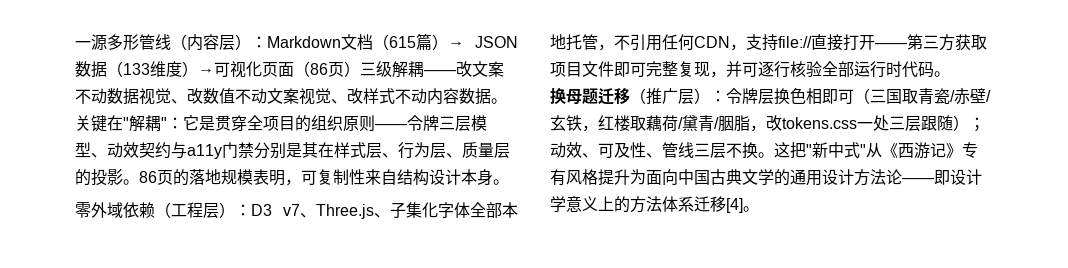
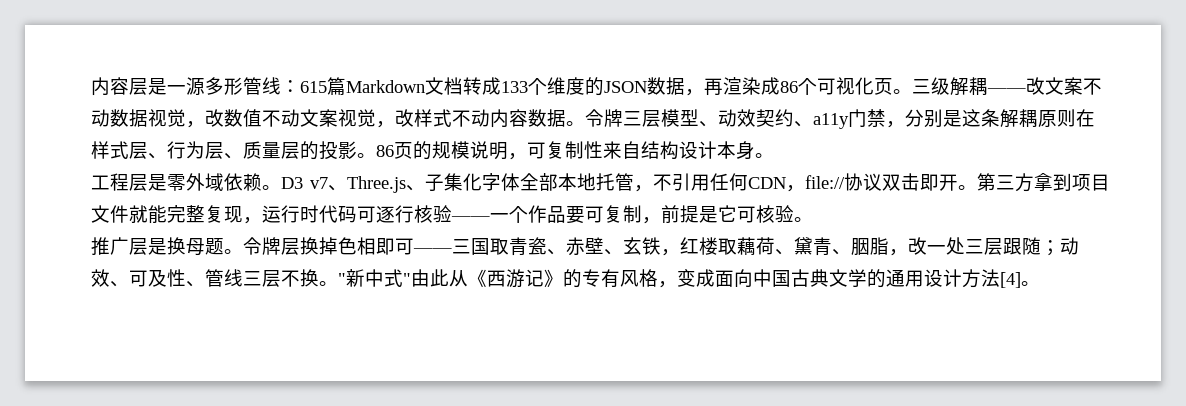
(75, 44) none -> [91,77,167,96] 内容层是
[171,33,518,51] [75,61,360,78] （内容层）：Markdown文档（615篇）→ JSON数据（133维度）→可视化页面（86页） -> [281,77,912,96] ：615篇Markdown文档转成133个维度的JSON数据，再渲染成86个可视化页。
[171,99,187,104] 、 -> [186,121,205,128] ，
[331,99,347,104] 、 -> [376,121,395,128] ，
[75,115,407,132] 关键在"解耦"：它是贯穿全项目的组织原则—— -> (585, 123) none
[171,142,187,159] 与 -> [794,121,813,127] 、
[254,142,318,159] 分别是其 -> [886,109,1076,128] ，分别是这条解耦原则
[189,169,269,185] 落地规模表 -> [432,141,489,159] 规模说
(509, 182) none -> [91,173,167,191] 工程层是
[155,202,251,218] （工程层）： -> [262,185,281,190] 。
[746,34,987,51] 支持file://直接打开——第三方获取 -> [805,173,1072,192] file://协议双击即开。第三方拿到
[614,62,646,77] 即可 -> [129,205,167,224] 就能
[726,61,950,78] [550,88,726,105] 并可逐行核验全部运行时代码。 // 换母题迁移（推广层）： -> [262,205,813,224] [91,237,243,256] 运行时代码可逐行核验——一个作品要可复制，前提是它可核验。 // 推广层是换母题。
(790, 96) none -> [319,237,338,255] 掉
[854,88,870,104] （ -> [413,248,452,253] ——
[950,88,991,105] /赤壁/ -> [547,237,623,256] 、赤壁、
[678,115,719,132] /黛青/ -> [775,237,851,256] 、黛青、
[782,117,857,129] tokens.css -> (927, 246) none
[953,115,969,131] ） -> (1041, 246) none
[774,142,806,159] 这把 -> (338, 283) none
(866, 150) none -> [411,269,449,287] 由此
(962, 150) none -> [563,269,582,288] 的
[598,169,646,186] 提升为 -> [658,269,715,288] ，变成
[886,169,982,185] [550,196,726,213] 论——即设计学意义上的方法体系迁移 -> (1000, 278) none

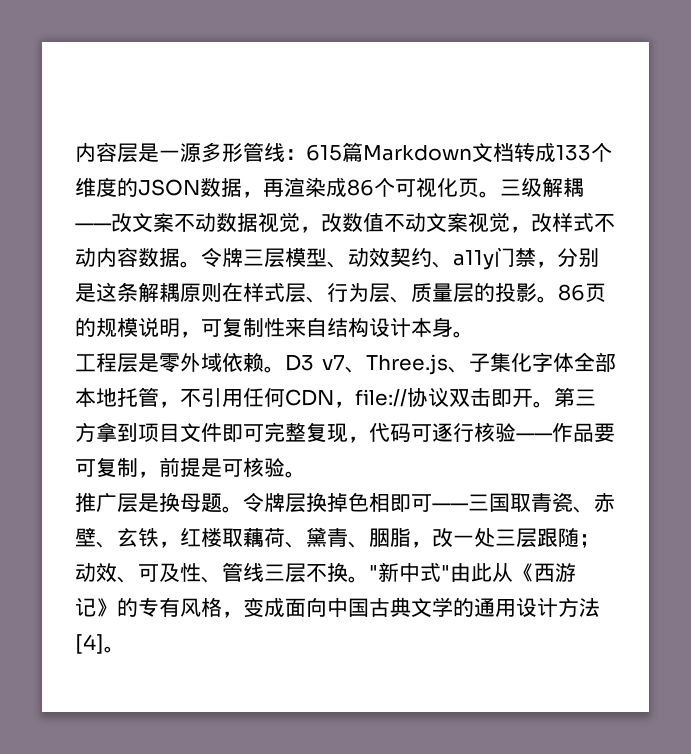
[129,205,167,224] 就能 -> [222,424,264,442] 即可
[262,205,319,223] 运行时 -> (369, 439) none
[490,206,528,223] 一个 -> (553, 436) none
[718,205,737,222] 它 -> (222, 467) none

